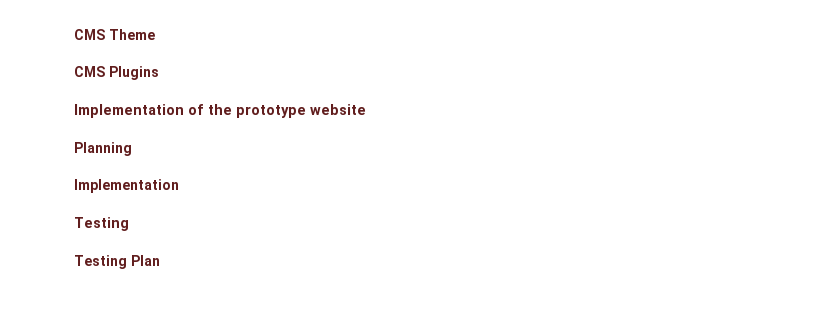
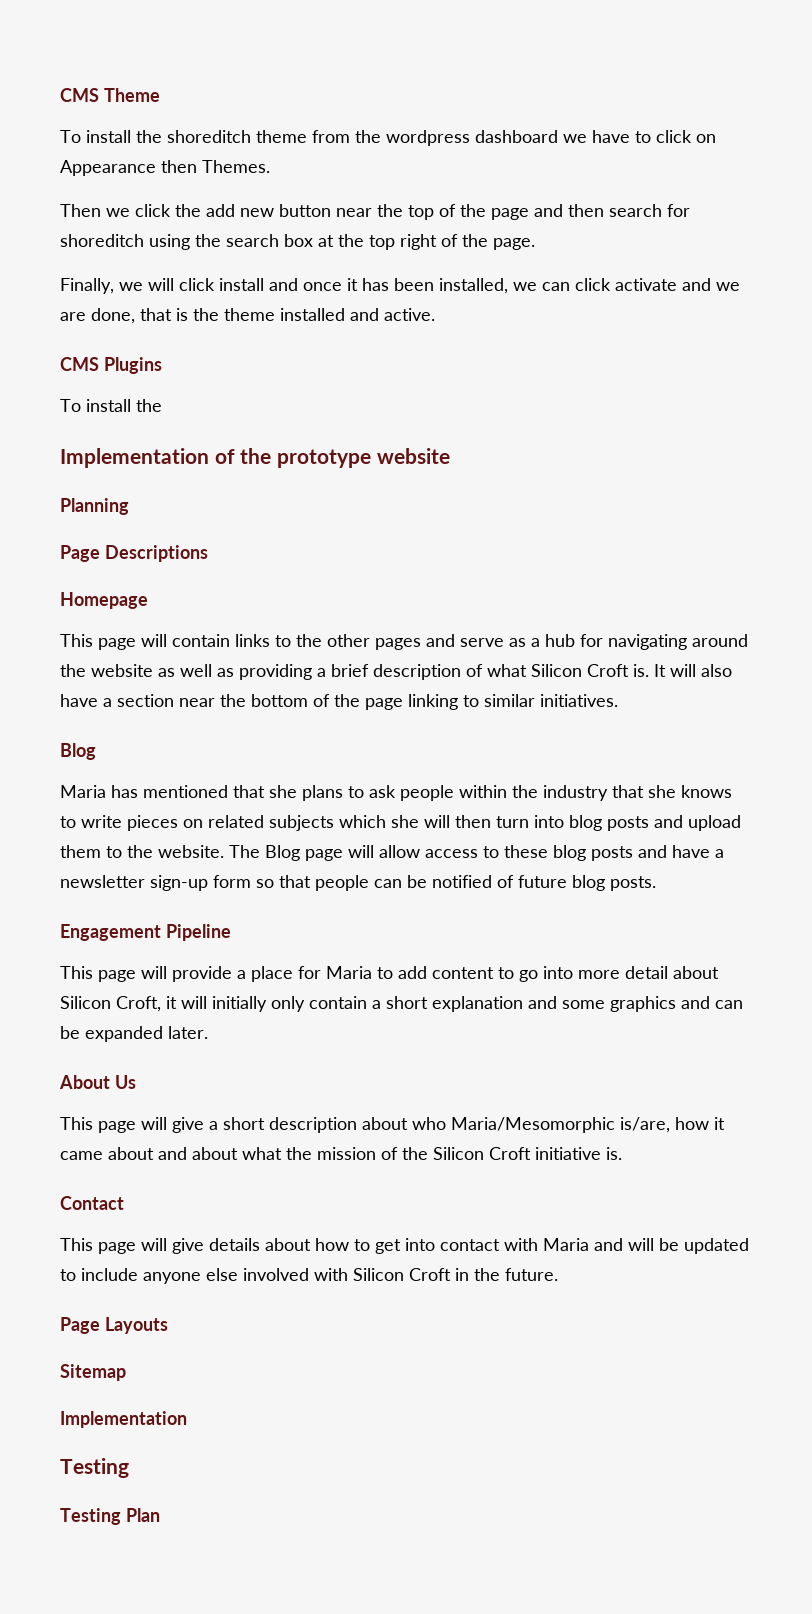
(155, 34) none -> [60,130,716,146] [60,160,270,176] [60,204,690,220] [60,234,535,250] [60,278,740,294] [60,308,435,324] // To install the shoreditch theme from the wordpress dashboard we have to click on Appearance then Themes. // Then we click the add new button near the top of the page and then search for shoreditch using the search box at the top right of the page. // Finally, we will click install and once it has been installed, we can click activate and we are done, that is the theme installed and active.
(159, 73) none -> [60,399,162,412] // To install the
(132, 149) none -> [60,545,208,562] [60,592,148,609] [60,634,748,650] [60,664,732,680] [60,694,618,710] [60,743,96,760] [60,785,732,801] [60,815,741,831] [60,845,724,861] [60,875,656,891] [60,924,231,941] [60,966,719,982] [60,996,743,1012] [60,1026,208,1042] [59,1075,136,1089] [60,1117,725,1133] [60,1147,622,1160] [60,1196,124,1210] [60,1238,749,1254] [60,1268,558,1284] [60,1317,168,1334] [60,1364,126,1381] // Page Descriptions // Homepage // This page will contain links to the other pages and serve as a hub for navigating around the website as well as providing a brief description of what Silicon Croft is. It will also have a section near the bottom of the page linking to similar initiatives. // Blog // Maria has mentioned that she plans to ask people within the industry that she knows to write pieces on related subjects which she will then turn into blog posts and upload them to the website. The Blog page will allow access to these blog posts and have a newsletter sign-up form so that people can be notified of future blog posts. // Engagement Pipeline // This page will provide a place for Maria to add content to go into more detail about Silicon Croft, it will initially only contain a short explanation and some graphics and can be expanded later. // About Us // This page will give a short description about who Maria/Mesomorphic is/are, how it came about and about what the mission of the Silicon Croft initiative is. // Contact // This page will give details about how to get into contact with Maria and will be updated to include anyone else involved with Silicon Croft in the future. // Page Layouts // Sitemap

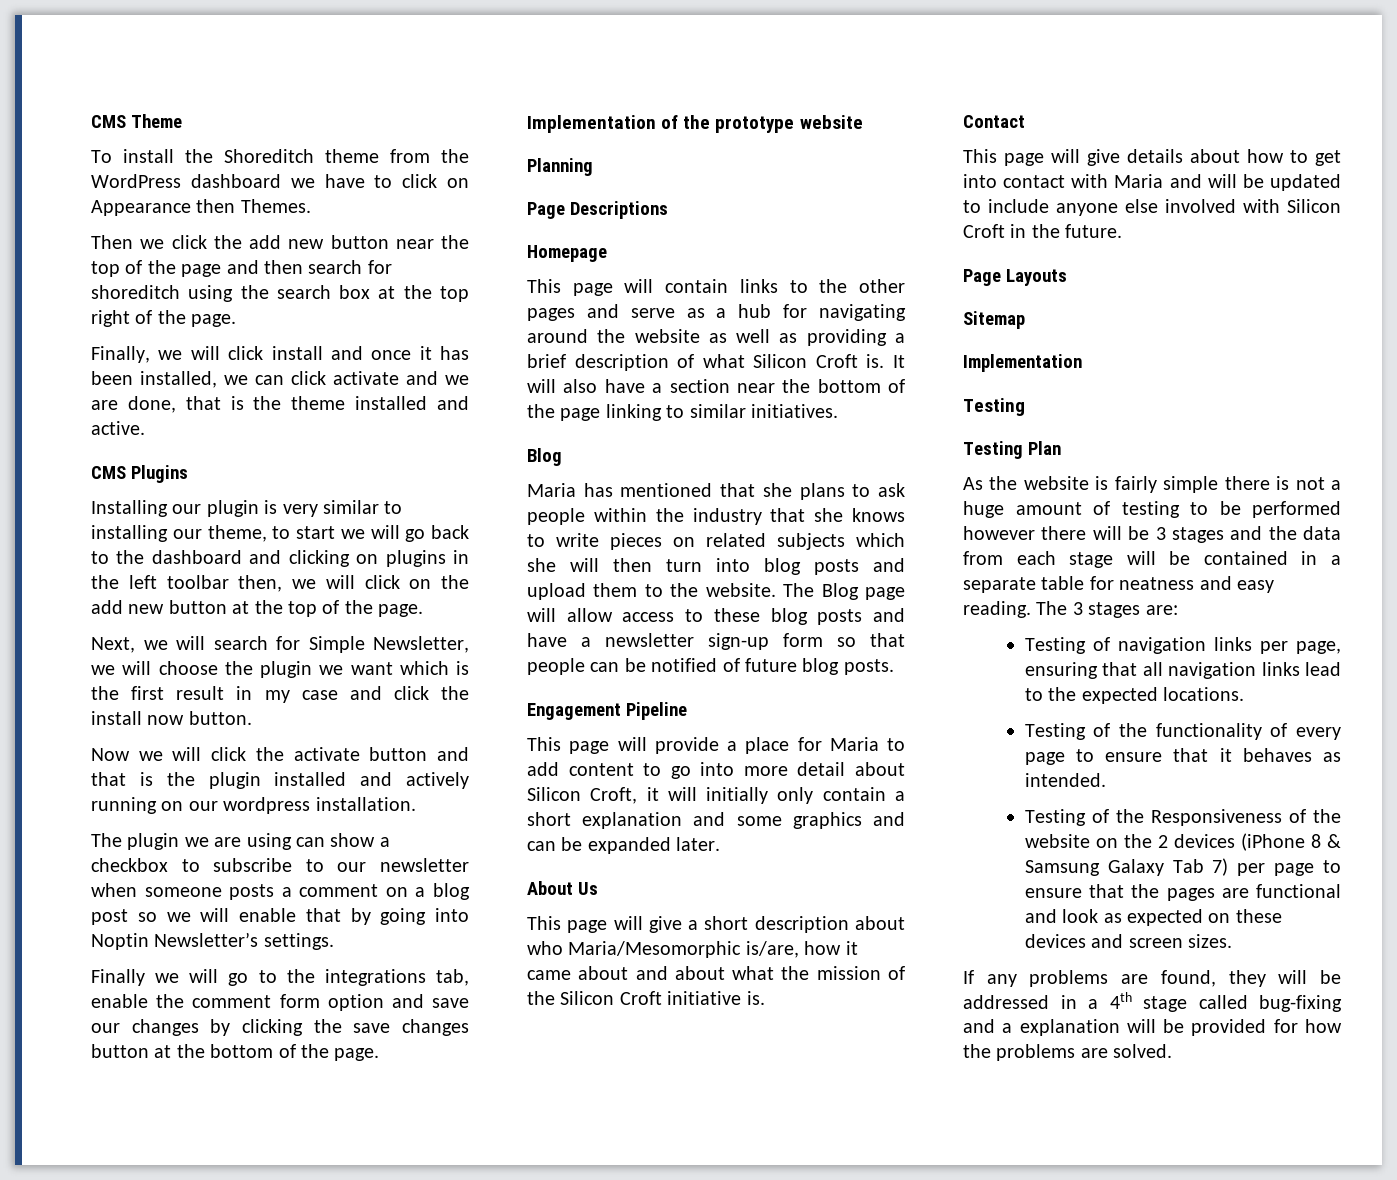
[167,130,251,143] shoreditch -> [224,149,314,163] Shoreditch
[386,130,470,146] wordpress -> [91,174,181,188] WordPress
[60,399,162,412] To install the -> [91,500,403,517] [91,525,469,542] [91,550,469,567] [91,575,469,592] [91,600,424,617] [91,636,469,653] [91,661,469,678] [91,686,469,703] [91,711,252,725] [91,747,469,761] [91,772,469,789] [91,797,416,814] [91,833,390,850] [91,858,469,872] [91,883,470,900] [91,908,469,925] [91,932,334,950] [91,969,469,986] [91,994,470,1011] [91,1019,469,1036] [91,1044,380,1061] Installing our plugin is very similar to installing our theme, to start we will go back to the dashboard and clicking on plugins in the left toolbar then, we will click on the add new button at the top of the page. // Next, we will search for Simple Newsletter, we will choose the plugin we want which is the first result in my case and click the install now button. // Now we will click the activate button and that is the plugin installed and actively running on our wordpress installation. // The plugin we are using can show a checkbox to subscribe to our newsletter when someone posts a comment on a blog post so we will enable that by going into Noptin Newsletter’s settings. // Finally we will go to the integrations tab, enable the comment form option and save our changes by clicking the save changes button at the bottom of the page.
(160, 1515) none -> [963,476,1341,493] [963,501,1341,518] [963,526,1341,543] [963,551,1341,568] [963,576,1274,593] [963,601,1178,618] [1024,637,1341,654] [1024,662,1341,679] [1024,687,1244,704] [1024,723,1341,740] [1024,748,1341,765] [1024,773,1106,787] [1024,809,1341,826] [1024,833,1341,851] [1024,858,1341,876] [1024,884,1341,901] [1024,909,1282,926] [1024,934,1232,948] [963,970,1341,987] [963,992,1342,1012] [963,1019,1342,1036] [963,1044,1173,1061] // As the website is fairly simple there is not a huge amount of testing to be performed however there will be 3 stages and the data from each stage will be contained in a separate table for neatness and easy reading. The 3 stages are: // Testing of navigation links per page, ensuring that all navigation links lead to the expected locations. // Testing of the functionality of every page to ensure that it behaves as intended. // Testing of the Responsiveness of the website on the 2 devices (iPhone 8 & Samsung Galaxy Tab 7) per page to ensure that the pages are functional and look as expected on these devices and screen sizes. // If any problems are found, they will be addressed in a 4th stage called bug-fixing and a explanation will be provided for how the problems are solved.

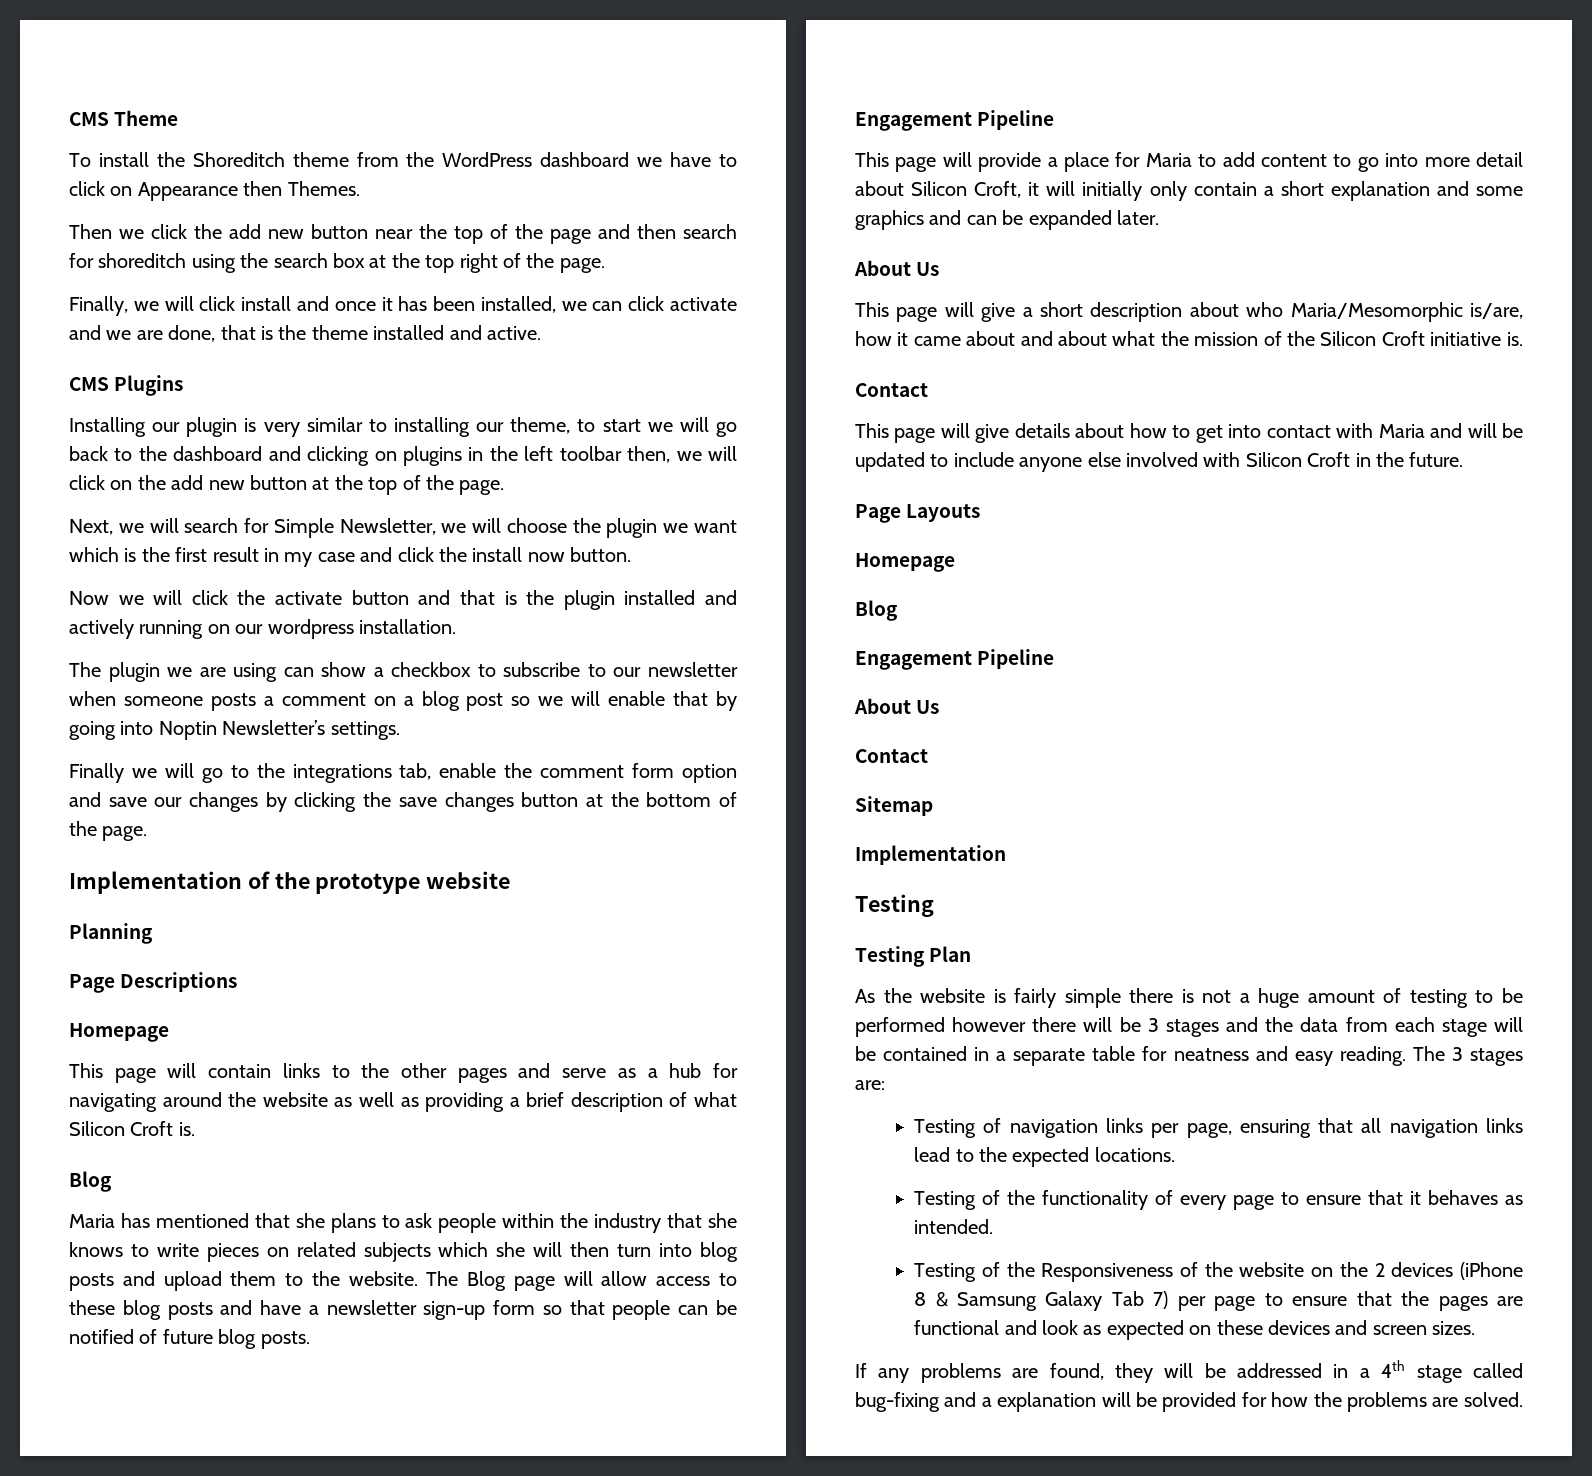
[892,355,905,368] [527,379,905,393] [527,404,838,421] It will also have a section near the bottom of the page linking to similar initiatives. -> (195, 1129) none
(1067, 277) none -> [855,553,955,572] [855,600,898,621] [855,649,1055,670] [854,698,940,714] [855,749,928,763] // Homepage // Blog // Engagement Pipeline // About Us // Contact

